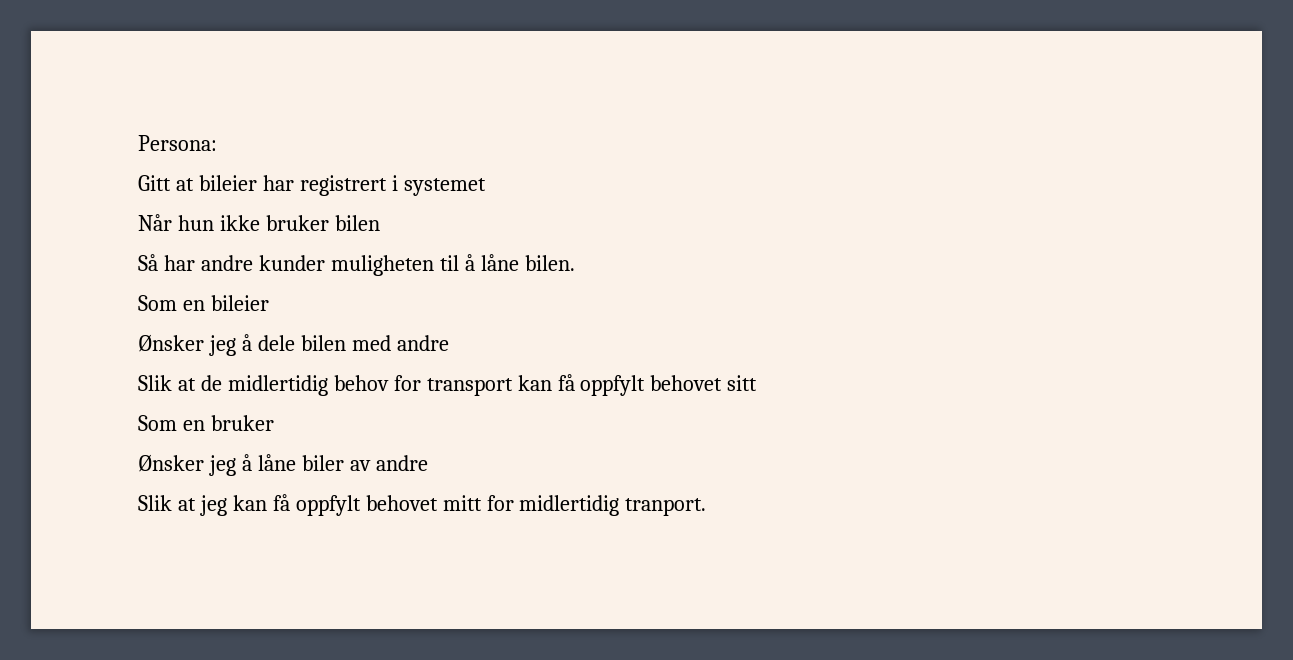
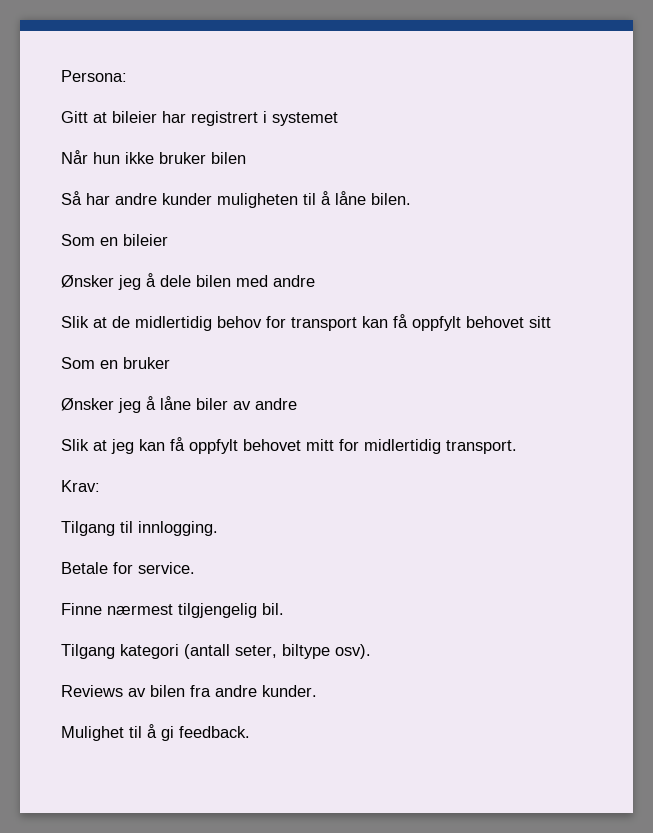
[625,498,707,516] tranport. -> [446,440,517,454] [61,480,100,492] [61,521,218,536] [61,562,195,574] [61,603,284,618] [61,644,371,659] [61,685,317,697] [61,724,250,741] transport. // Krav: // Tilgang til innlogging. // Betale for service. // Finne nærmest tilgjengelig bil. // Tilgang kategori (antall seter, biltype osv). // Reviews av bilen fra andre kunder. // Mulighet til å gi feedback.

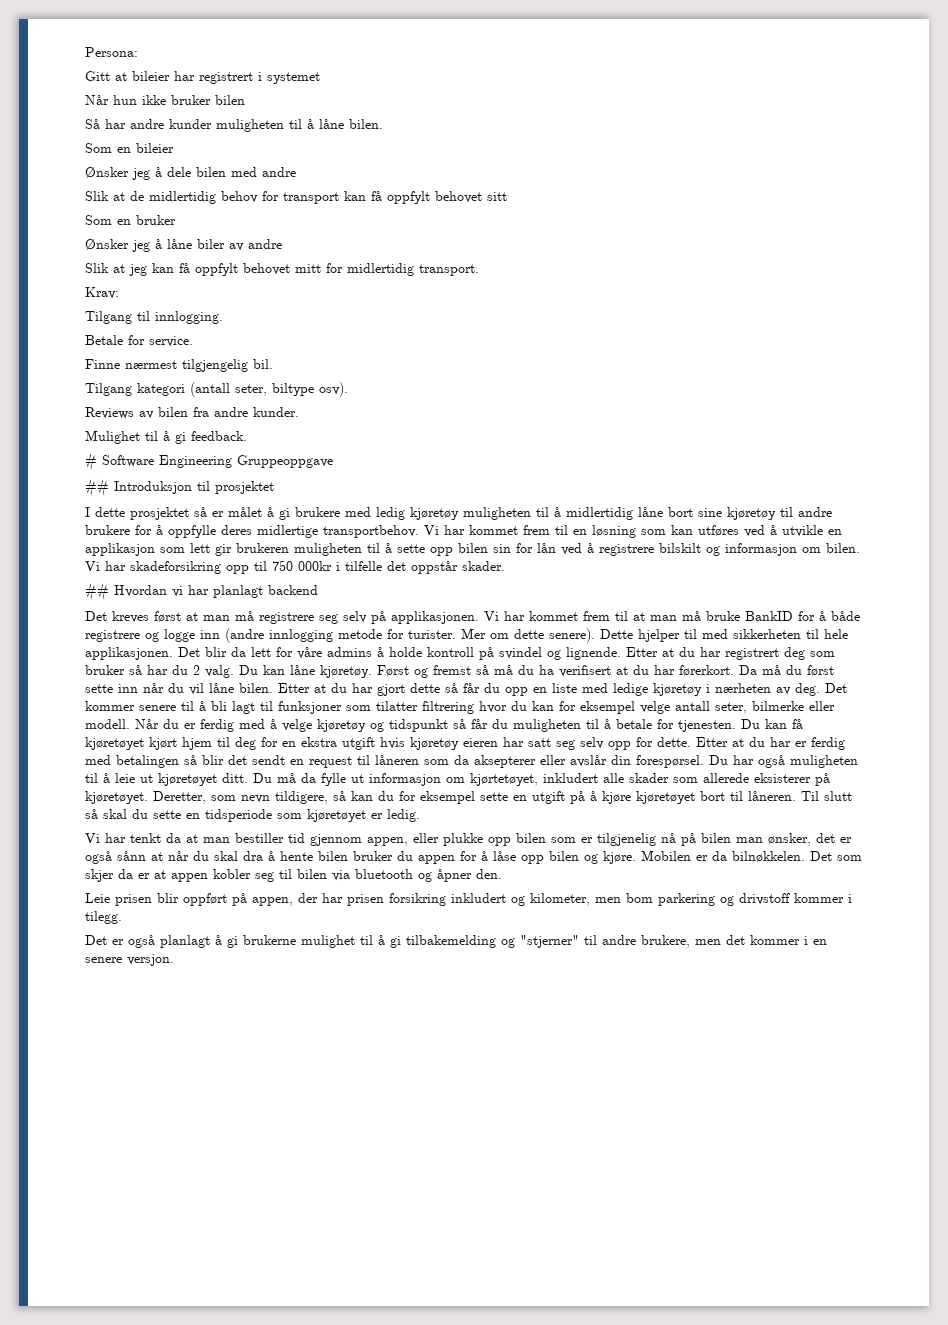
(250, 732) none -> [85,453,333,471] [85,479,274,497] [85,507,832,520] [85,525,842,538] [85,543,860,556] [85,560,505,574] [85,583,318,601] [85,611,860,624] [85,628,848,643] [85,647,835,660] [85,665,834,678] [85,683,847,696] [85,701,835,714] [85,719,803,732] [85,737,845,750] [85,755,858,768] [85,773,830,786] [85,791,852,804] [85,809,420,822] [85,833,852,846] [85,850,862,864] [85,869,502,882] [85,893,852,906] [85,911,122,924] [85,935,827,948] [85,954,174,966] // # Software Engineering Gruppeoppgave // ## Introduksjon til prosjektet // I dette prosjektet så er målet å gi brukere med ledig kjøretøy muligheten til å midlertidig låne bort sine kjøretøy til andre brukere for å oppfylle deres midlertige transportbehov. Vi har kommet frem til en løsning som kan utføres ved å utvikle en applikasjon som lett gir brukeren muligheten til å sette opp bilen sin for lån ved å registrere bilskilt og informasjon om bilen. Vi har skadeforsikring opp til 750 000kr i tilfelle det oppstår skader. // ## Hvordan vi har planlagt backend // Det kreves først at man må registrere seg selv på applikasjonen. Vi har kommet frem til at man må bruke BankID for å både registrere og logge inn (andre innlogging metode for turister. Mer om dette senere). Dette hjelper til med sikkerheten til hele applikasjonen. Det blir da lett for våre admins å holde kontroll på svindel og lignende. Etter at du har registrert deg som bruker så har du 2 valg. Du kan låne kjøretøy. Først og fremst så må du ha verifisert at du har førerkort. Da må du først sette inn når du vil låne bilen. Etter at du har gjort dette så får du opp en liste med ledige kjøretøy i nærheten av deg. Det kommer senere til å bli lagt til funksjoner som tilatter filtrering hvor du kan for eksempel velge antall seter, bilmerke eller modell. Når du er ferdig med å velge kjøretøy og tidspunkt så får du muligheten til å betale for tjenesten. Du kan få kjøretøyet kjørt hjem til deg for en ekstra utgift hvis kjøretøy eieren har satt seg selv opp for dette. Etter at du har er ferdig med betalingen så blir det sendt en request til låneren som da aksepterer eller avslår din forespørsel. Du har også muligheten til å leie ut kjøretøyet ditt. Du må da fylle ut informasjon om kjørtetøyet, inkludert alle skader som allerede eksisterer på kjøretøyet. Deretter, som nevn tildigere, så kan du for eksempel sette en utgift på å kjøre kjøretøyet bort til låneren. Til slutt så skal du sette en tidsperiode som kjøretøyet er ledig. // Vi har tenkt da at man bestiller tid gjennom appen, eller plukke opp bilen som er tilgjenelig nå på bilen man ønsker, det er også sånn at når du skal dra å hente bilen bruker du appen for å låse opp bilen og kjøre. Mobilen er da bilnøkkelen. Det som skjer da er at appen kobler seg til bilen via bluetooth og åpner den. // Leie prisen blir oppført på appen, der har prisen forsikring inkludert og kilometer, men bom parkering og drivstoff kommer i tilegg. // Det er også planlagt å gi brukerne mulighet til å gi tilbakemelding og "stjerner" til andre brukere, men det kommer i en senere versjon.

